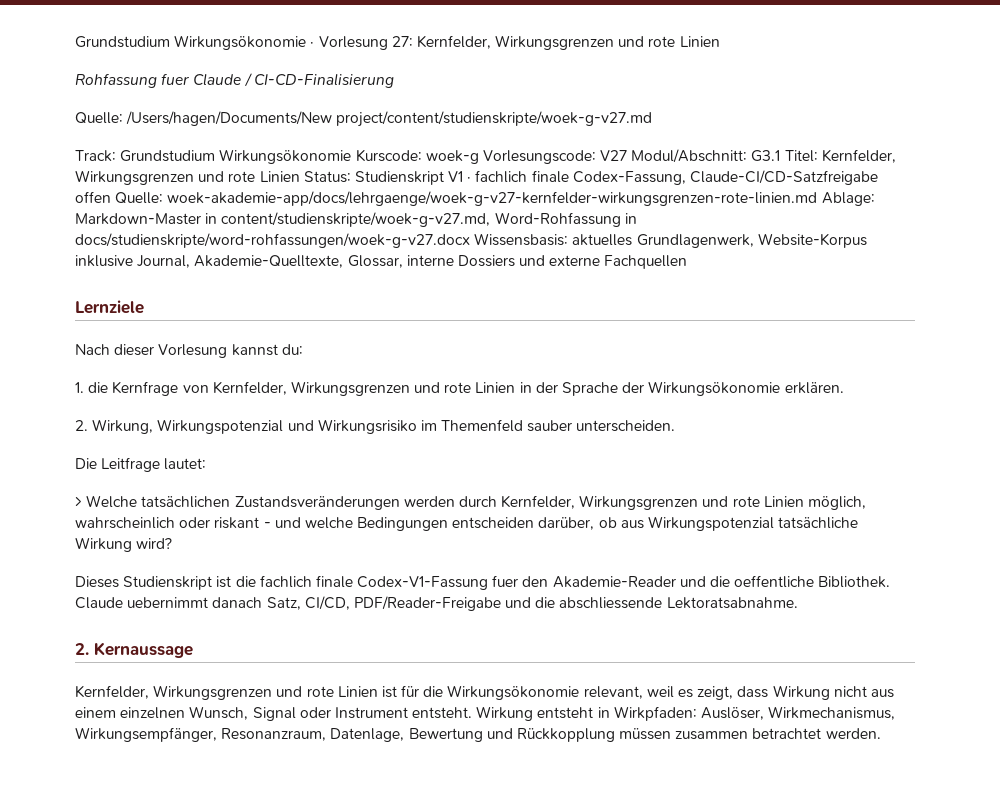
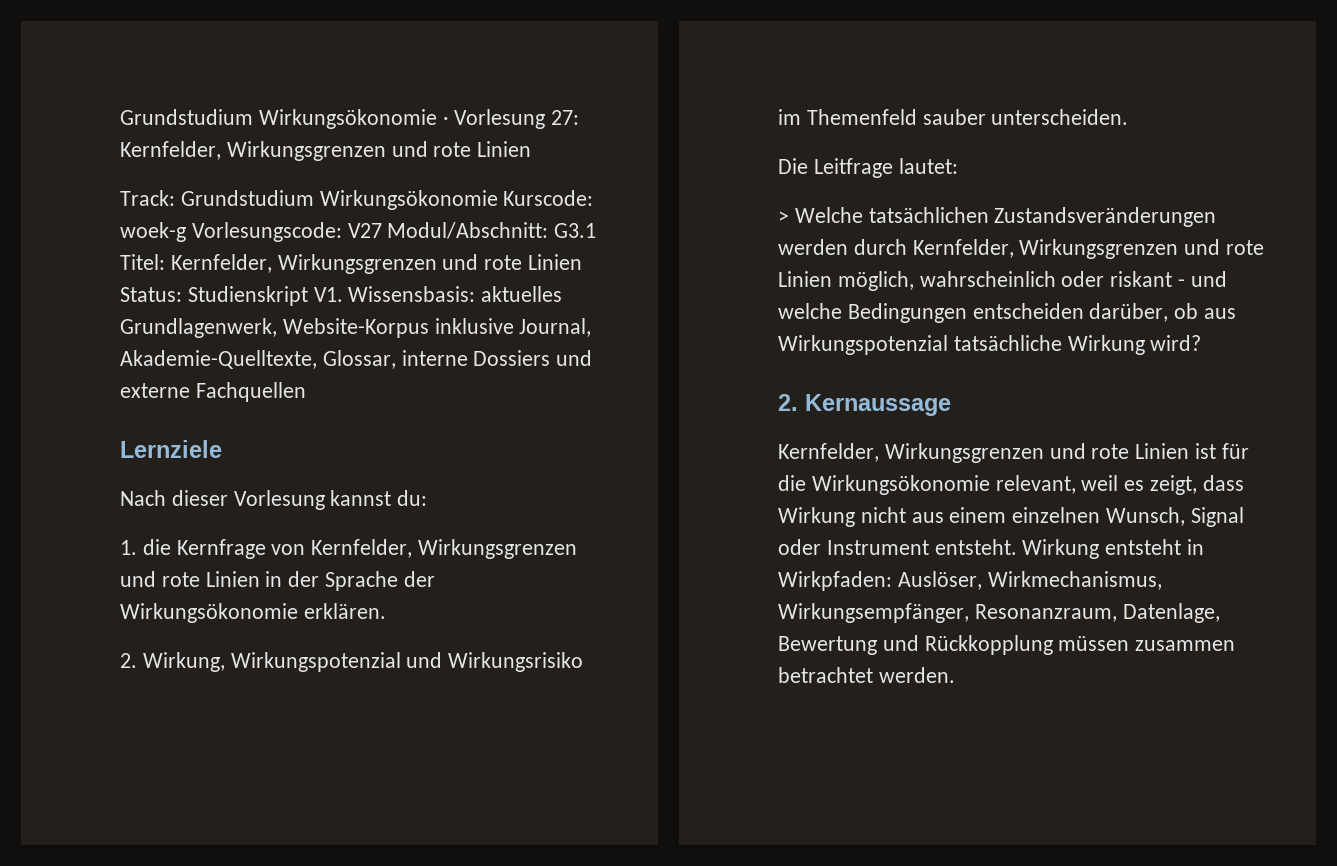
[75,73,394,88] [75,111,653,127] // Rohfassung fuer Claude / CI-CD-Finalisierung // Quelle: /Users/hagen/Documents/New project/content/studienskripte/woek-g-v27.md -> (532, 149) none
[448,170,879,185] [75,191,875,206] [75,212,637,227] [75,233,470,248] V1 · fachlich finale Codex-Fassung, Claude-CI/CD-Satzfreigabe offen Quelle: woek-akademie-app/docs/lehrgaenge/woek-g-v27-kernfelder-wirkungsgrenzen-rote-linien.md Ablage: Markdown-Master in content/studienskripte/woek-g-v27.md, Word-Rohfassung in docs/studienskripte/word-rohfassungen/woek-g-v27.docx -> [313,287,343,302] V1.
[75,575,891,590] [75,596,798,611] // Dieses Studienskript ist die fachlich finale Codex-V1-Fassung fuer den Akademie-Reader und die oeffentliche Bibliothek. Claude uebernimmt danach Satz, CI/CD, PDF/Reader-Freigabe und die abschliessende Lektoratsabnahme. -> (1202, 343) none

